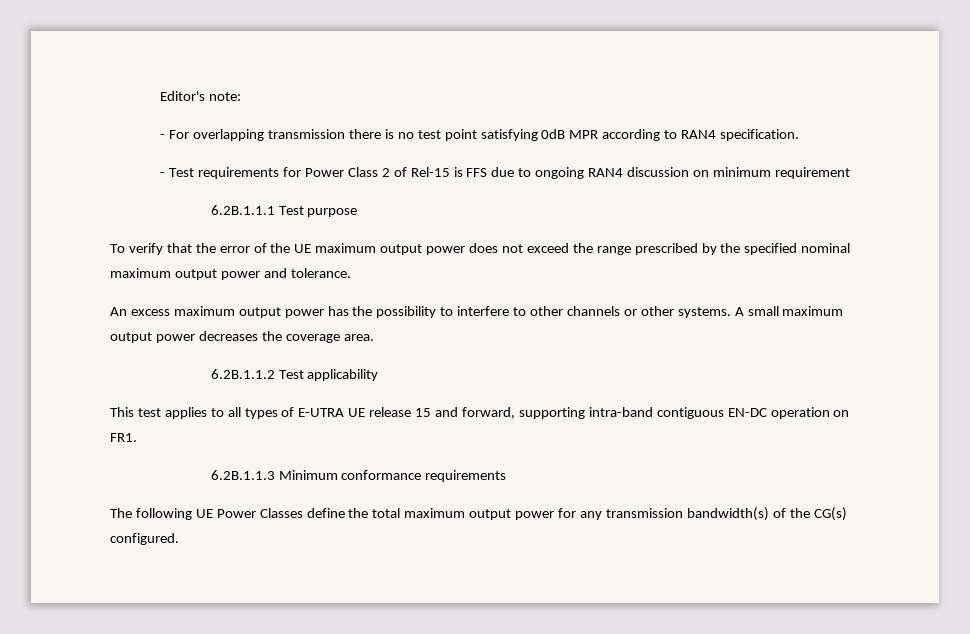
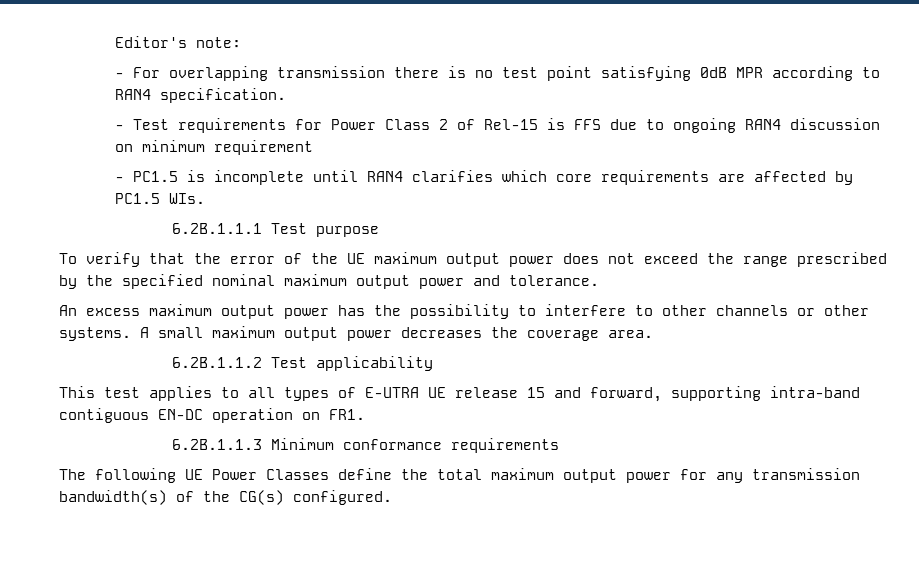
(850, 173) none -> [115,170,854,185] [115,193,206,204] // - PC1.5 is incomplete until RAN4 clarifies which core requirements are affected by PC1.5 WIs.

